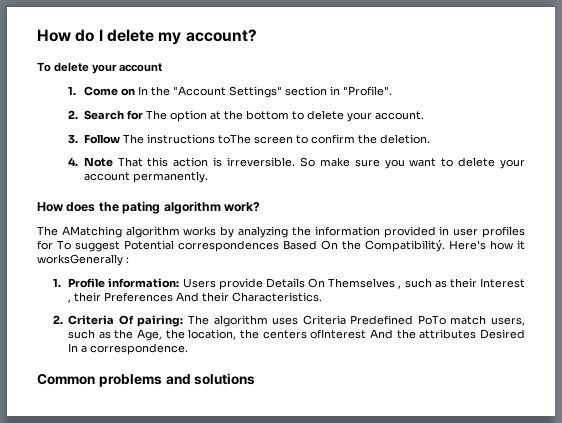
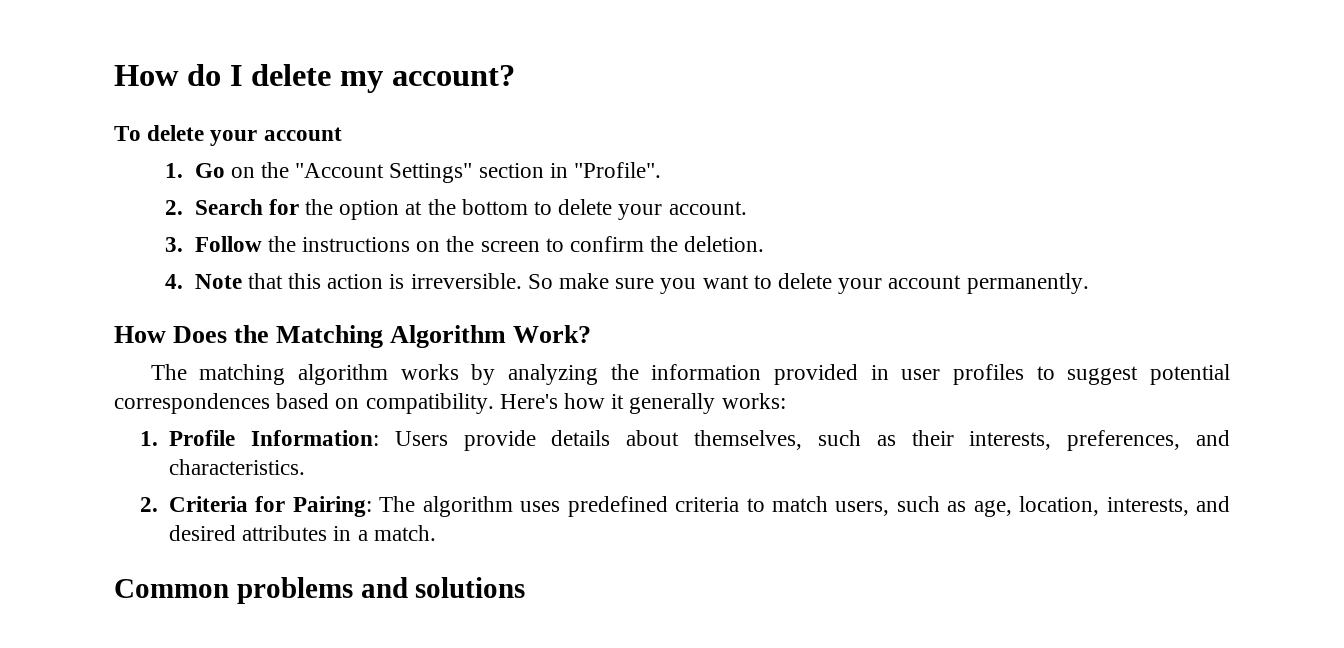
[83,86,148,96] Come on In -> [194,163,255,178] Go on
[145,110,167,120] The -> [304,199,333,215] the
[122,134,251,144] The instructions toThe -> [267,236,475,252] the instructions on the
[117,157,143,167] That -> [247,273,283,289] that
[66,201,260,214] [37,226,122,238] does the pating algorithm work? // The AMatching -> [173,325,592,348] [150,364,286,385] Does the Matching Algorithm Work? // The matching
[37,240,445,252] for To suggest Potential correspondences Based On the Compatibilitý. -> [1036,364,1230,385] [114,393,494,414] to suggest potential correspondences based on compatibility.
[37,254,129,266] worksGenerally : -> [629,393,786,414] generally works:
[108,278,180,288] information: -> [250,430,379,446] Information:
[265,278,525,289] [68,292,323,303] Details On Themselves , such as their Interest , their Preferences And their Characteristics. -> [551,430,1230,451] [169,459,306,475] details about themselves, such as their interests, preferences, and characteristics.
[118,315,184,327] Of pairing: -> [255,496,372,517] for Pairing:
[302,315,446,325] Criteria Predefined PoTo -> [567,496,765,517] predefined criteria to
[114,329,525,341] [68,343,189,355] the Age, the location, the centers ofInterest And the attributes Desired In a correspondence. -> [973,496,1230,517] [169,525,436,541] age, location, interests, and desired attributes in a match.

